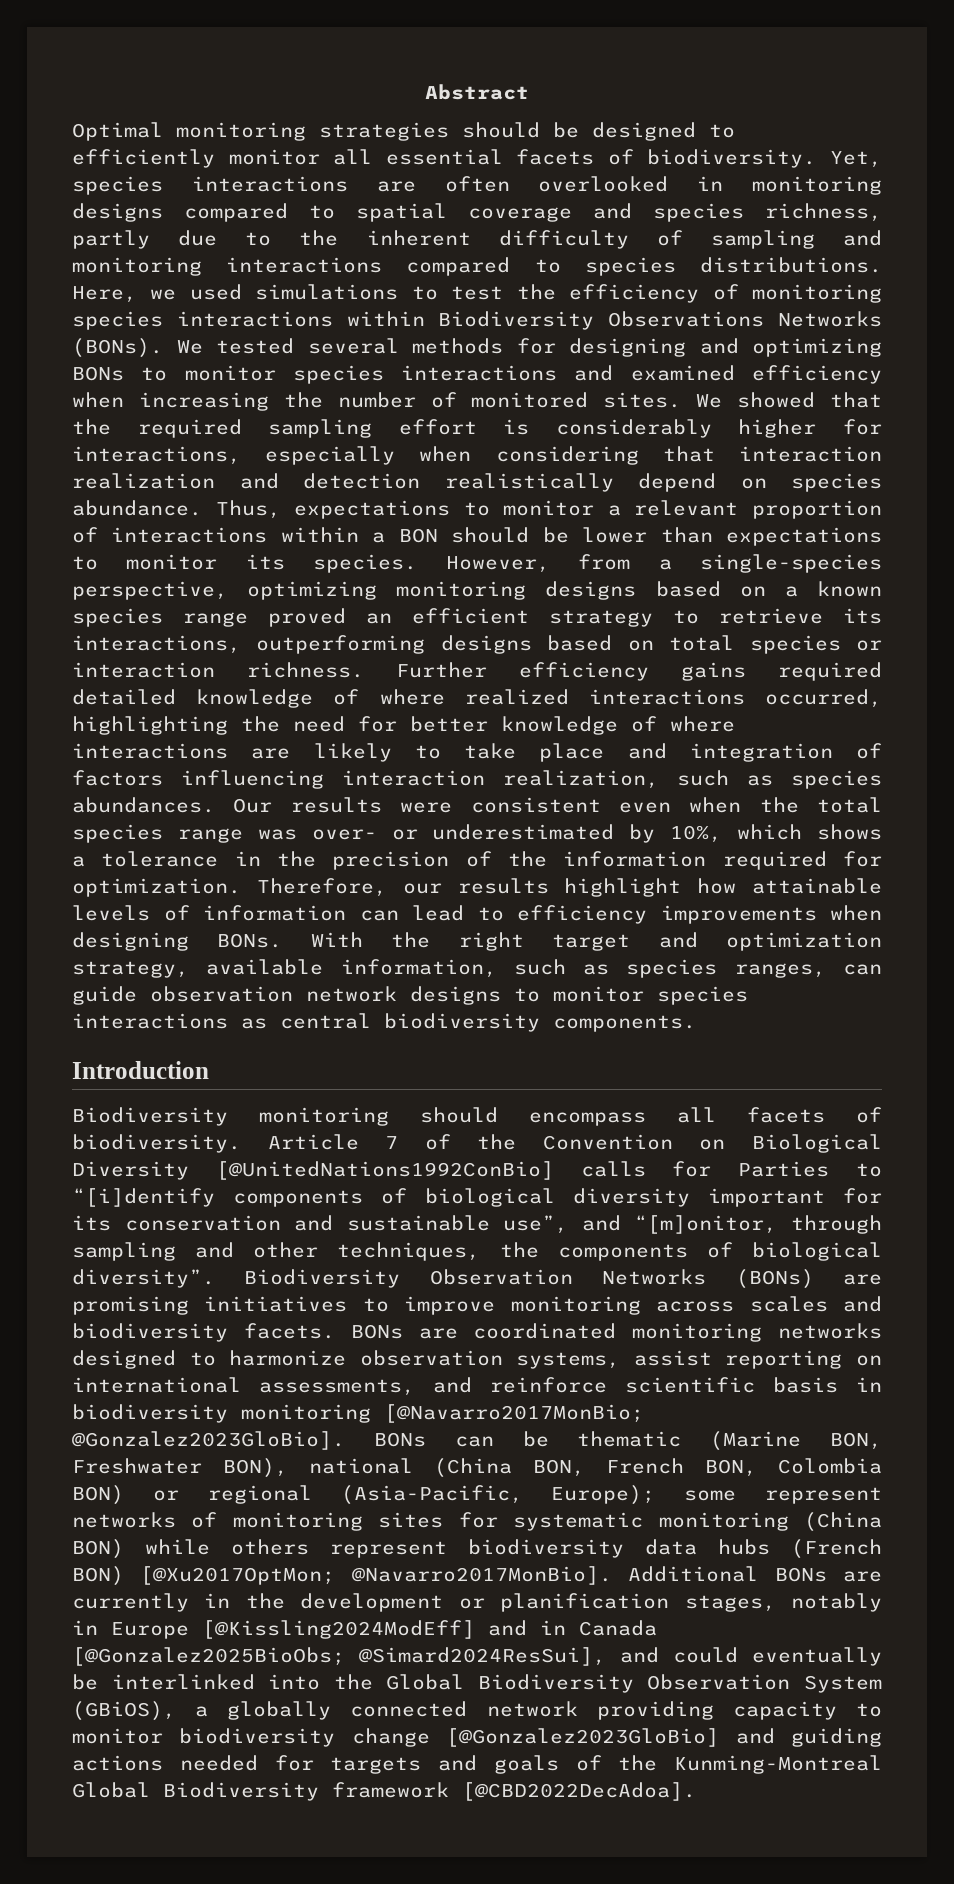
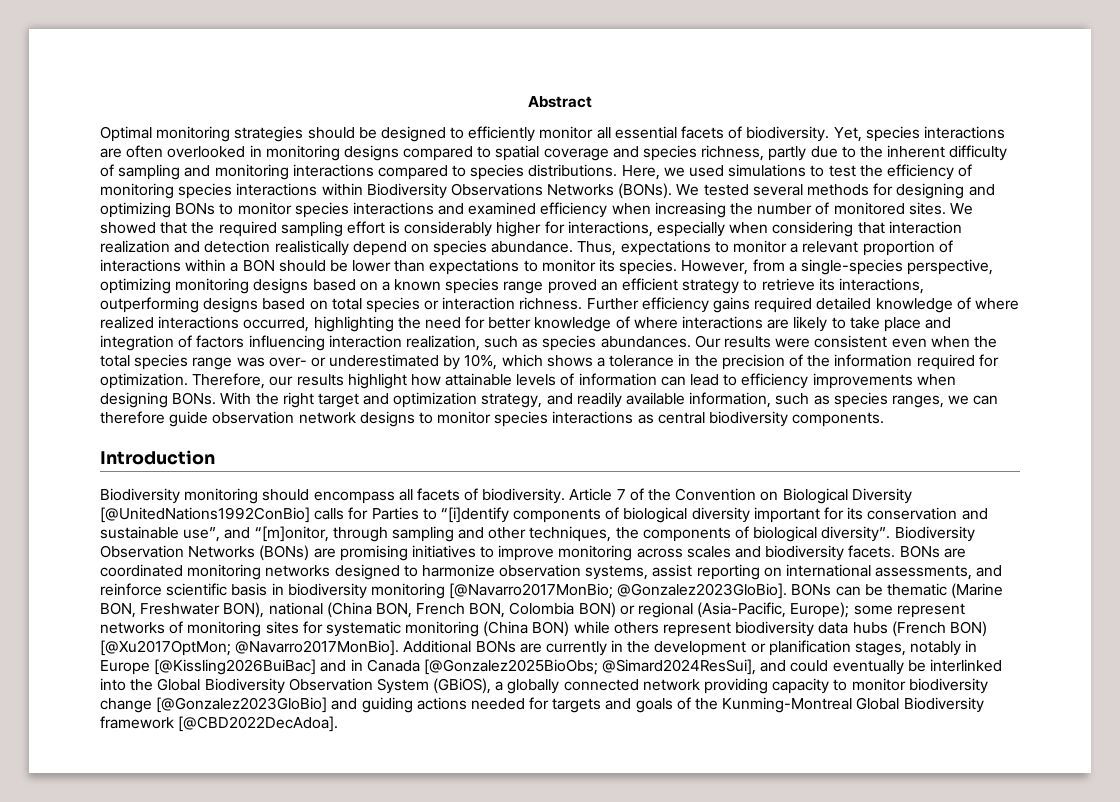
(189, 969) none -> [546,392,622,408] and readily
[843,964,883,975] can -> [948,395,999,405] [100,411,165,424] we can therefore
[202,1620,475,1639] [@Kissling2024ModEff] -> [154,659,317,675] [@Kissling2026BuiBac]

